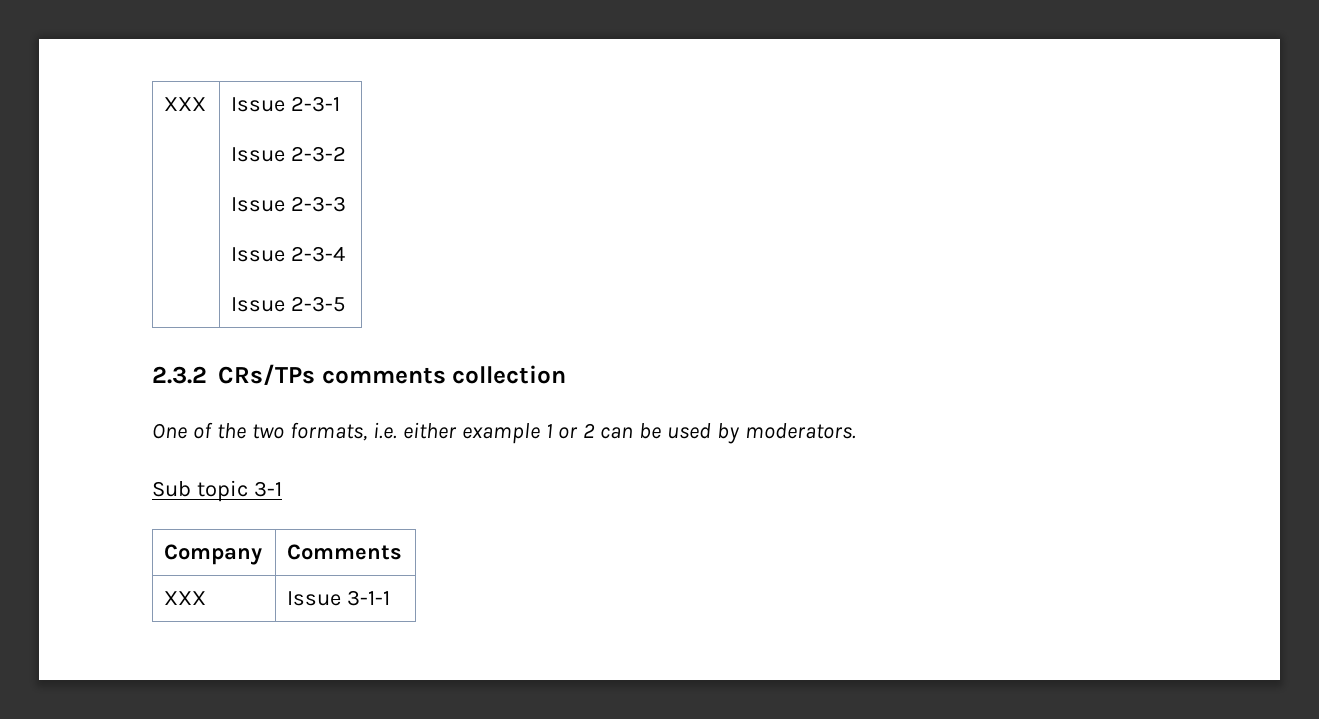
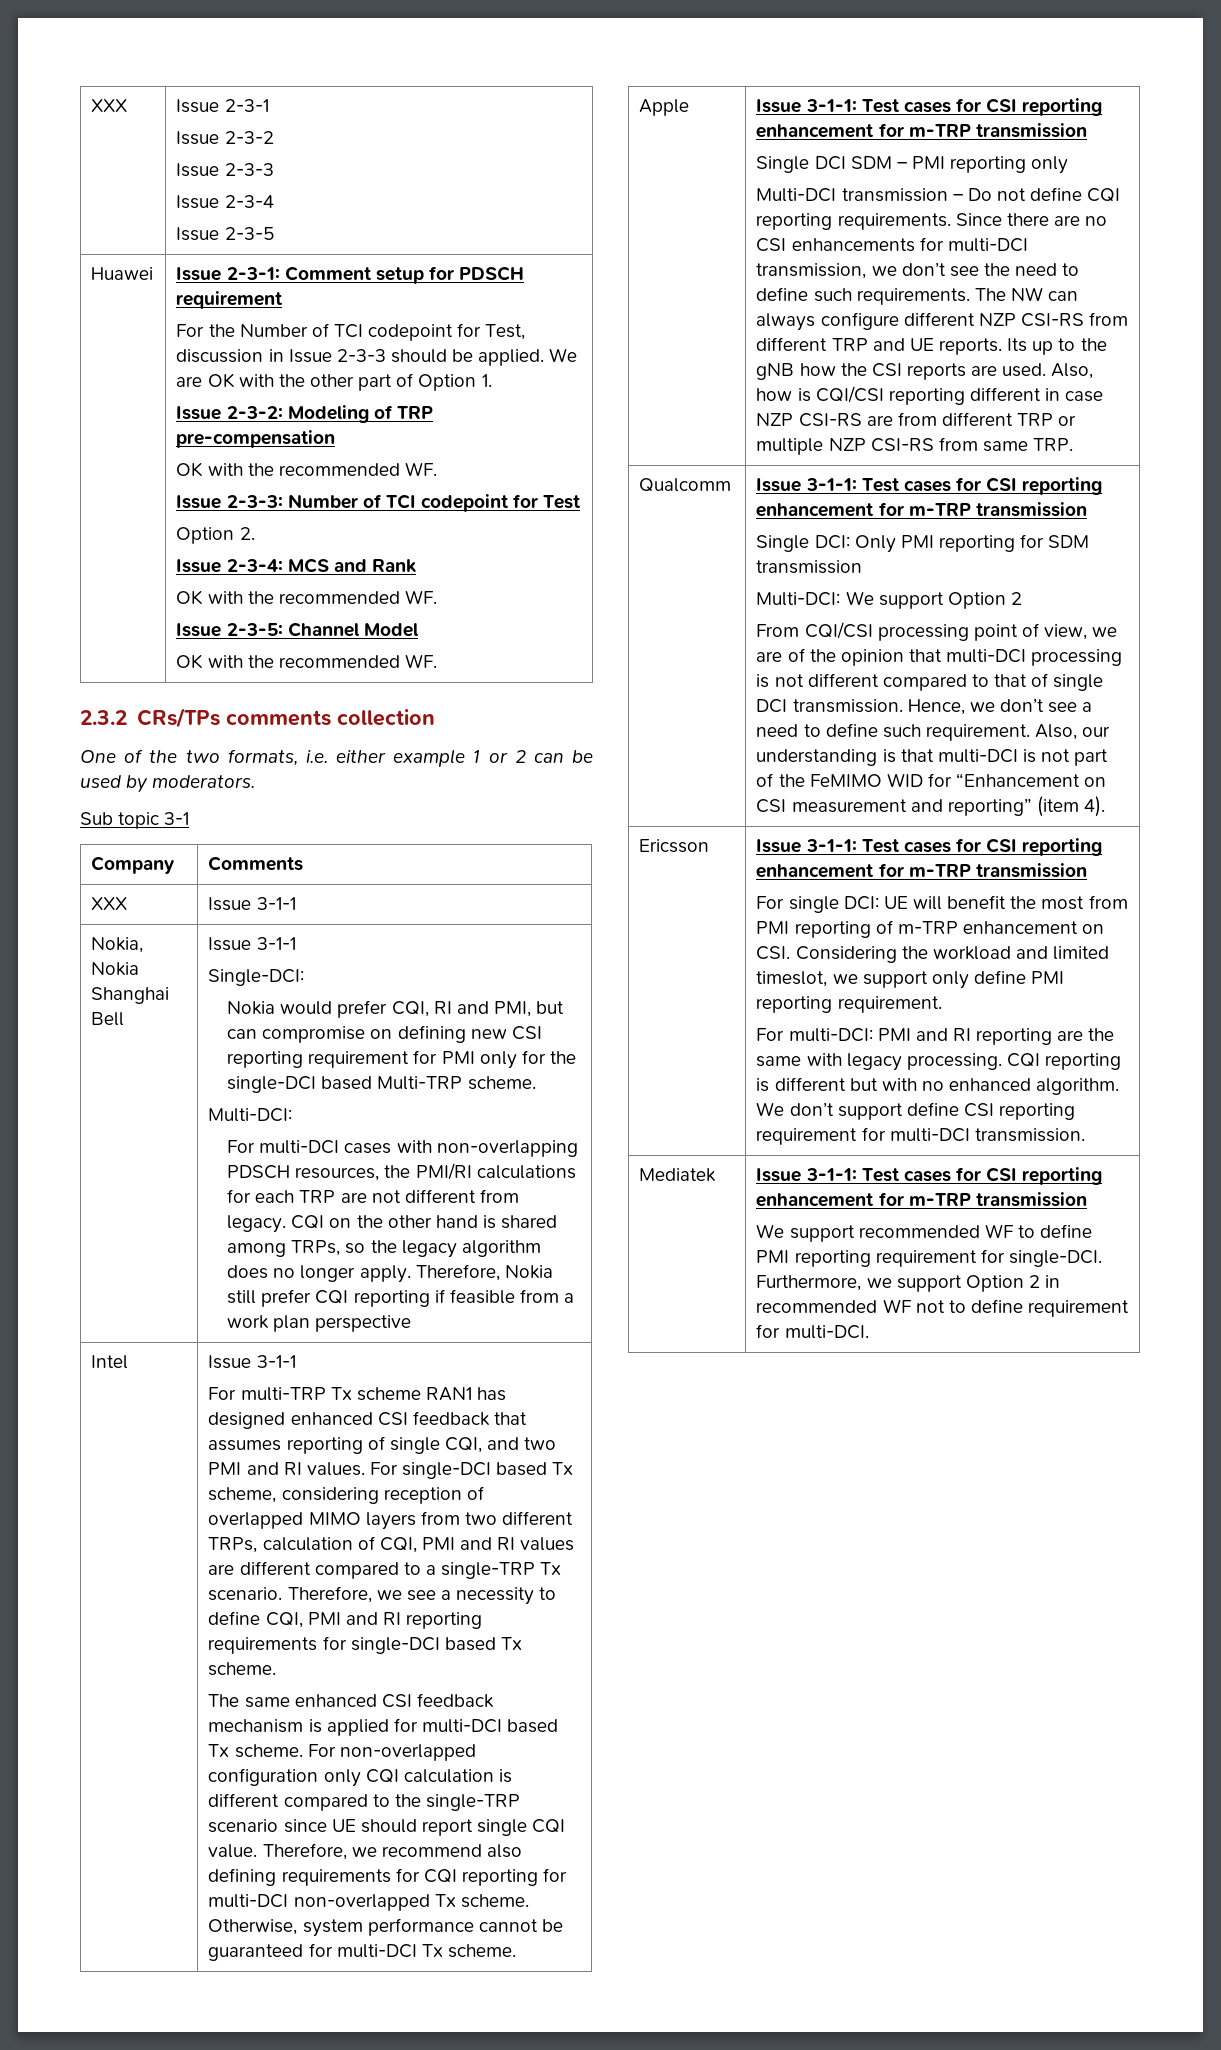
(346, 304) none -> [91,267,154,280] [176,266,525,284] [176,291,283,309] [176,323,526,341] [176,348,578,366] [176,373,492,391] [176,405,433,423] [176,430,336,448] [176,462,437,477] [176,494,581,512] [176,527,255,544] [176,558,416,573] [176,590,437,605] [176,622,419,637] [176,654,437,669] // Huawei | Issue 2-3-1: Comment setup for PDSCH requirement // For the Number of TCI codepoint for Test, discussion in Issue 2-3-3 should be applied. We are OK with the other part of Option 1. // Issue 2-3-2: Modeling of TRP pre-compensation // OK with the recommended WF. // Issue 2-3-3: Number of TCI codepoint for Test // Option 2. // Issue 2-3-4: MCS and Rank // OK with the recommended WF. // Issue 2-3-5: Channel Model // OK with the recommended WF.
(391, 598) none -> [91,937,144,953] [91,962,140,976] [91,987,170,1004] [91,1012,125,1026] [208,937,296,951] [208,969,305,986] [227,1000,565,1018] [227,1025,542,1043] [227,1050,576,1069] [227,1076,536,1093] [208,1108,293,1122] [227,1140,578,1157] [227,1163,576,1181] [227,1189,519,1203] [227,1215,558,1233] [227,1240,541,1258] [227,1264,553,1283] [227,1289,575,1307] [227,1315,412,1332] [91,1355,129,1369] [208,1355,296,1369] [208,1387,507,1401] [208,1411,527,1429] [208,1436,557,1454] [208,1462,574,1479] [208,1486,484,1504] [208,1511,574,1530] [208,1536,575,1553] [208,1561,562,1579] [208,1586,557,1605] [208,1611,483,1629] [208,1636,522,1654] [208,1662,277,1676] [208,1693,494,1708] [208,1718,559,1736] [208,1744,476,1761] [208,1768,512,1787] [208,1793,520,1811] [208,1819,566,1836] [208,1843,522,1860] [208,1868,568,1886] [208,1894,529,1911] [208,1918,563,1937] [208,1943,516,1961] [639,99,690,116] [756,98,1103,116] [756,123,1087,138] [756,156,1069,174] [756,187,1121,202] [756,213,1108,230] [756,237,1028,252] [756,262,1080,279] [756,287,1079,305] [756,312,1129,331] [756,337,1107,355] [756,363,1094,380] [756,386,1104,405] [756,412,1077,427] [756,437,1074,455] [639,478,732,492] [756,477,1103,495] [756,502,1087,517] [756,534,1090,553] [756,560,863,574] [756,591,1022,609] [756,622,1118,641] [756,648,1123,666] [756,673,1104,691] [756,698,1093,715] [756,723,1111,741] [756,749,1109,766] [756,773,1107,787] [756,796,1106,817] [639,839,710,853] [756,838,1103,856] [756,863,1087,878] [756,895,1128,913] [756,920,1105,938] [756,946,1110,963] [756,970,1065,989] [756,996,942,1013] [756,1028,1115,1045] [756,1053,1122,1071] [756,1077,1120,1095] [756,1102,1076,1120] [756,1127,1085,1145] [639,1168,717,1182] [756,1167,1103,1185] [756,1192,1087,1207] [756,1224,1093,1242] [756,1249,1102,1267] [756,1275,1061,1292] [756,1299,1130,1317] [756,1324,869,1339] // Nokia, Nokia Shanghai Bell | Issue 3-1-1 // Single-DCI: // Nokia would prefer CQI, RI and PMI, but can compromise on defining new CSI reporting requirement for PMI only for the single-DCI based Multi-TRP scheme. // Multi-DCI: // For multi-DCI cases with non-overlapping PDSCH resources, the PMI/RI calculations for each TRP are not different from legacy. CQI on the other hand is shared among TRPs, so the legacy algorithm does no longer apply. Therefore, Nokia still prefer CQI reporting if feasible from a work plan perspective // Intel | Issue 3-1-1 // For multi-TRP Tx scheme RAN1 has designed enhanced CSI feedback that assumes reporting of single CQI, and two PMI and RI values. For single-DCI based Tx scheme, considering reception of overlapped MIMO layers from two different TRPs, calculation of CQI, PMI and RI values are different compared to a single-TRP Tx scenario. Therefore, we see a necessity to define CQI, PMI and RI reporting requirements for single-DCI based Tx scheme. // The same enhanced CSI feedback mechanism is applied for multi-DCI based Tx scheme. For non-overlapped configuration only CQI calculation is different compared to the single-TRP scenario since UE should report single CQI value. Therefore, we recommend also defining requirements for CQI reporting for multi-DCI non-overlapped Tx scheme. Otherwise, system performance cannot be guaranteed for multi-DCI Tx scheme. // Apple | Issue 3-1-1: Test cases for CSI reporting enhancement for m-TRP transmission // Single DCI SDM – PMI reporting only // Multi-DCI transmission – Do not define CQI reporting requirements. Since there are no CSI enhancements for multi-DCI transmission, we don’t see the need to define such requirements. The NW can always configure different NZP CSI-RS from different TRP and UE reports. Its up to the gNB how the CSI reports are used. Also, how is CQI/CSI reporting different in case NZP CSI-RS are from different TRP or multiple NZP CSI-RS from same TRP. // Qualcomm | Issue 3-1-1: Test cases for CSI reporting enhancement for m-TRP transmission // Single DCI: Only PMI reporting for SDM transmission // Multi-DCI: We support Option 2 // From CQI/CSI processing point of view, we are of the opinion that multi-DCI processing is not different compared to that of single DCI transmission. Hence, we don’t see a need to define such requirement. Also, our understanding is that multi-DCI is not part of the FeMIMO WID for “Enhancement on CSI measurement and reporting” (item 4). // Ericsson | Issue 3-1-1: Test cases for CSI reporting enhancement for m-TRP transmission // For single DCI: UE will benefit the most from PMI reporting of m-TRP enhancement on CSI. Considering the workload and limited timeslot, we support only define PMI reporting requirement. // For multi-DCI: PMI and RI reporting are the same with legacy processing. CQI reporting is different but with no enhanced algorithm. We don’t support define CSI reporting requirement for multi-DCI transmission. // Mediatek | Issue 3-1-1: Test cases for CSI reporting enhancement for m-TRP transmission // We support recommended WF to define PMI reporting requirement for single-DCI. Furthermore, we support Option 2 in recommended WF not to define requirement for multi-DCI.

